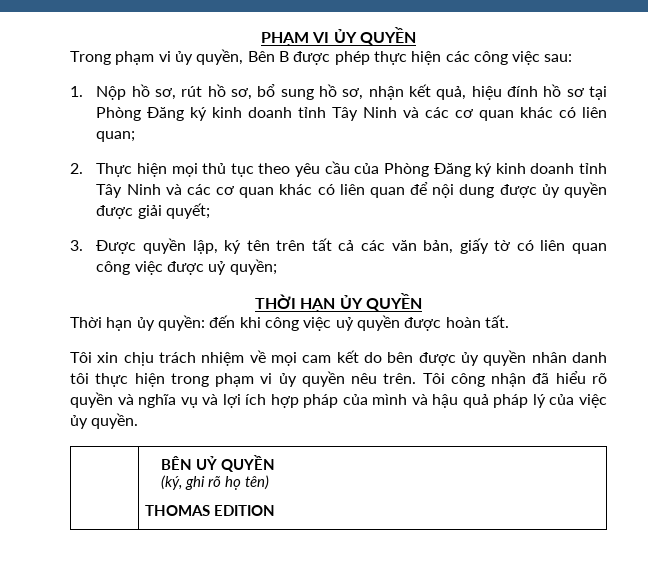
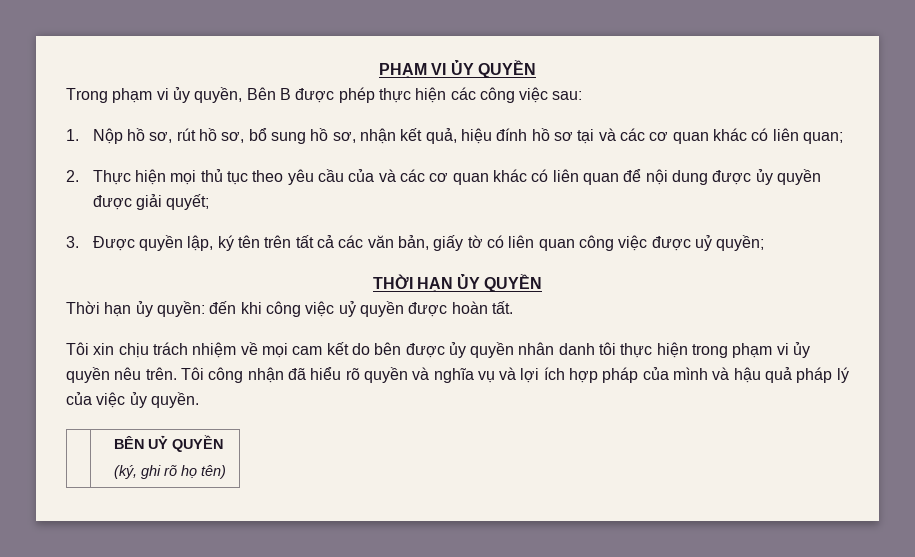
[96,107,398,121] Phòng Đăng ký kinh doanh tỉnh Tây Ninh -> (595, 136) none
[383,163,608,177] [96,184,161,198] Phòng Đăng ký kinh doanh tỉnh Tây Ninh -> (375, 175) none
[144,505,275,516] // THOMAS EDITION -> (227, 472) none

